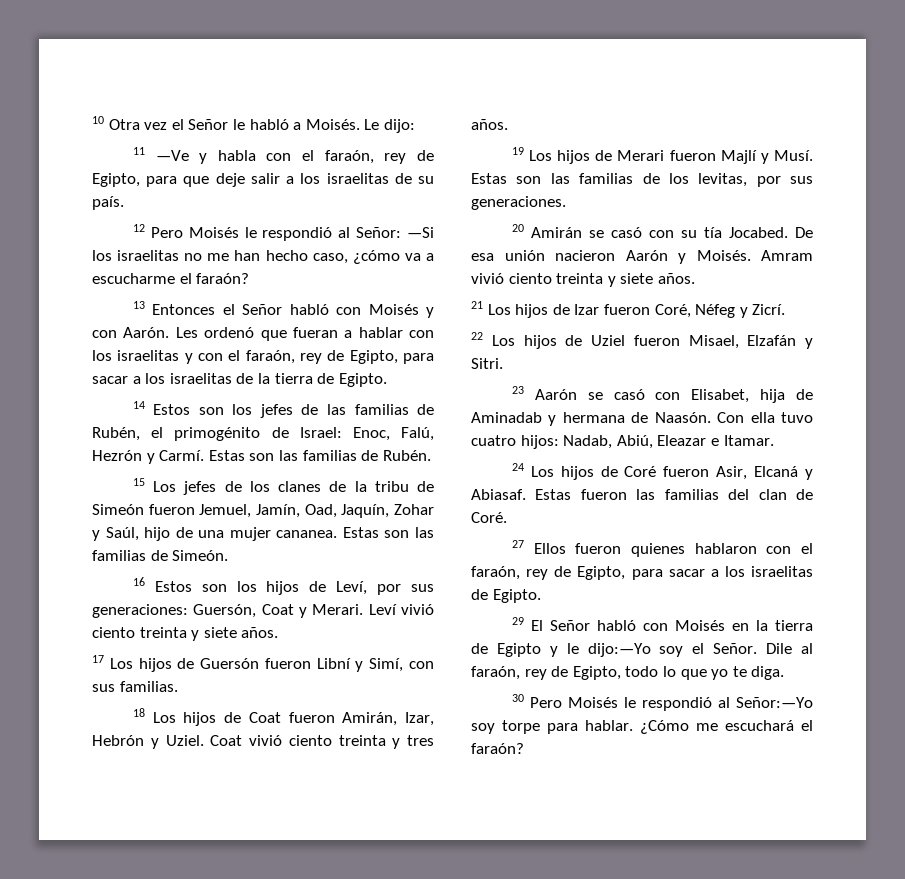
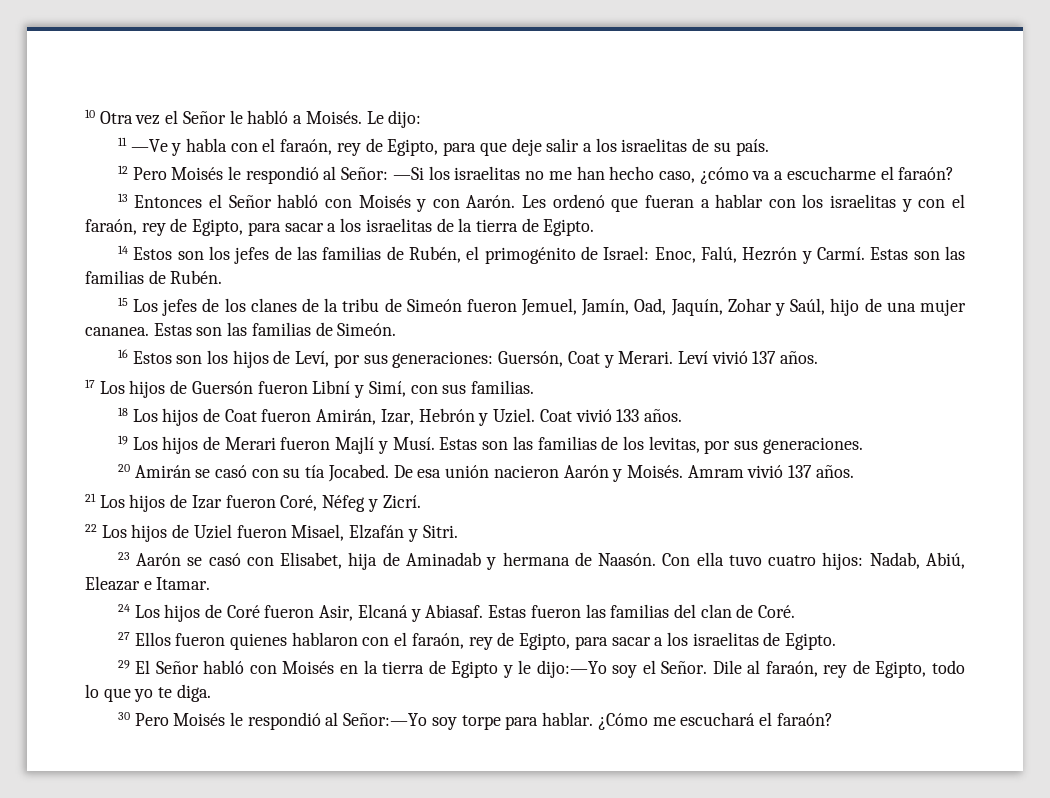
[92,627,237,641] ciento treinta y siete -> [752,351,777,364] 137
[288,735,434,749] ciento treinta y tres -> [616,409,640,422] 133
[508,273,654,287] ciento treinta y siete -> [788,465,813,478] 137

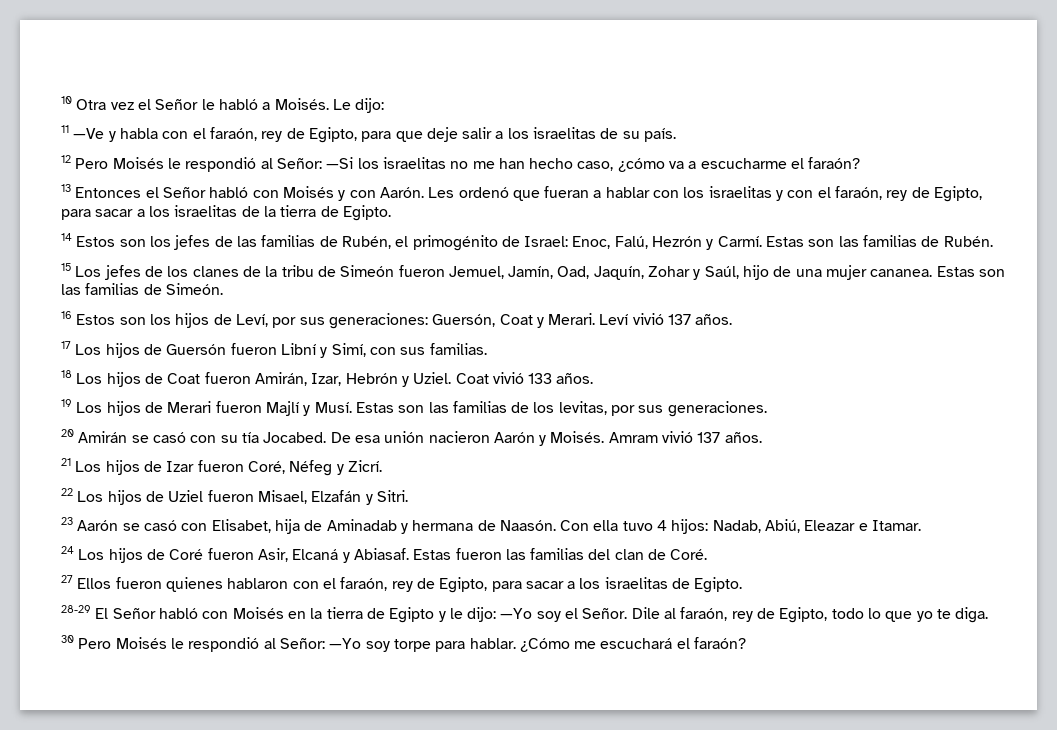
[768,555,817,566] cuatro -> [657,520,668,531] 4
[117,660,130,669] 29 -> [61,605,91,613] 28-29
[536,660,607,678] dijo:—Yo -> [467,607,533,622] dijo: —Yo
[343,713,428,726] Señor:—Yo -> [279,638,362,649] Señor: —Yo

